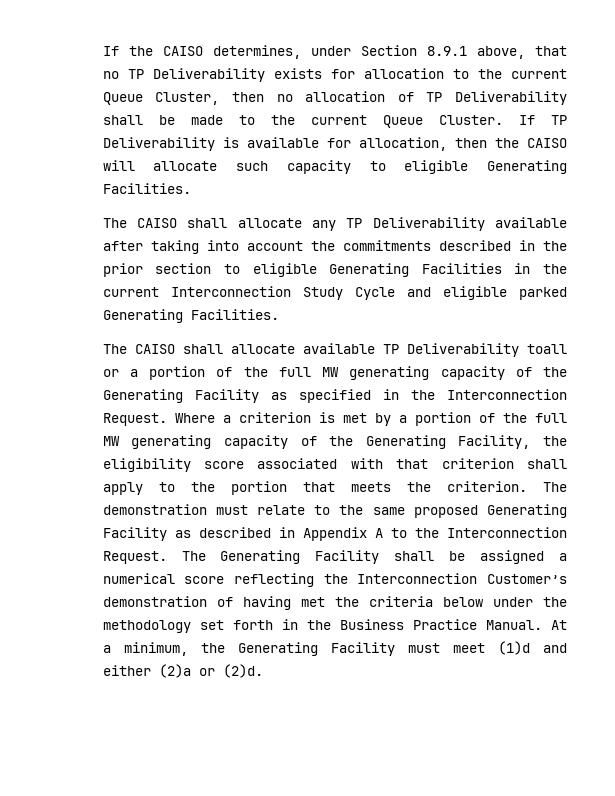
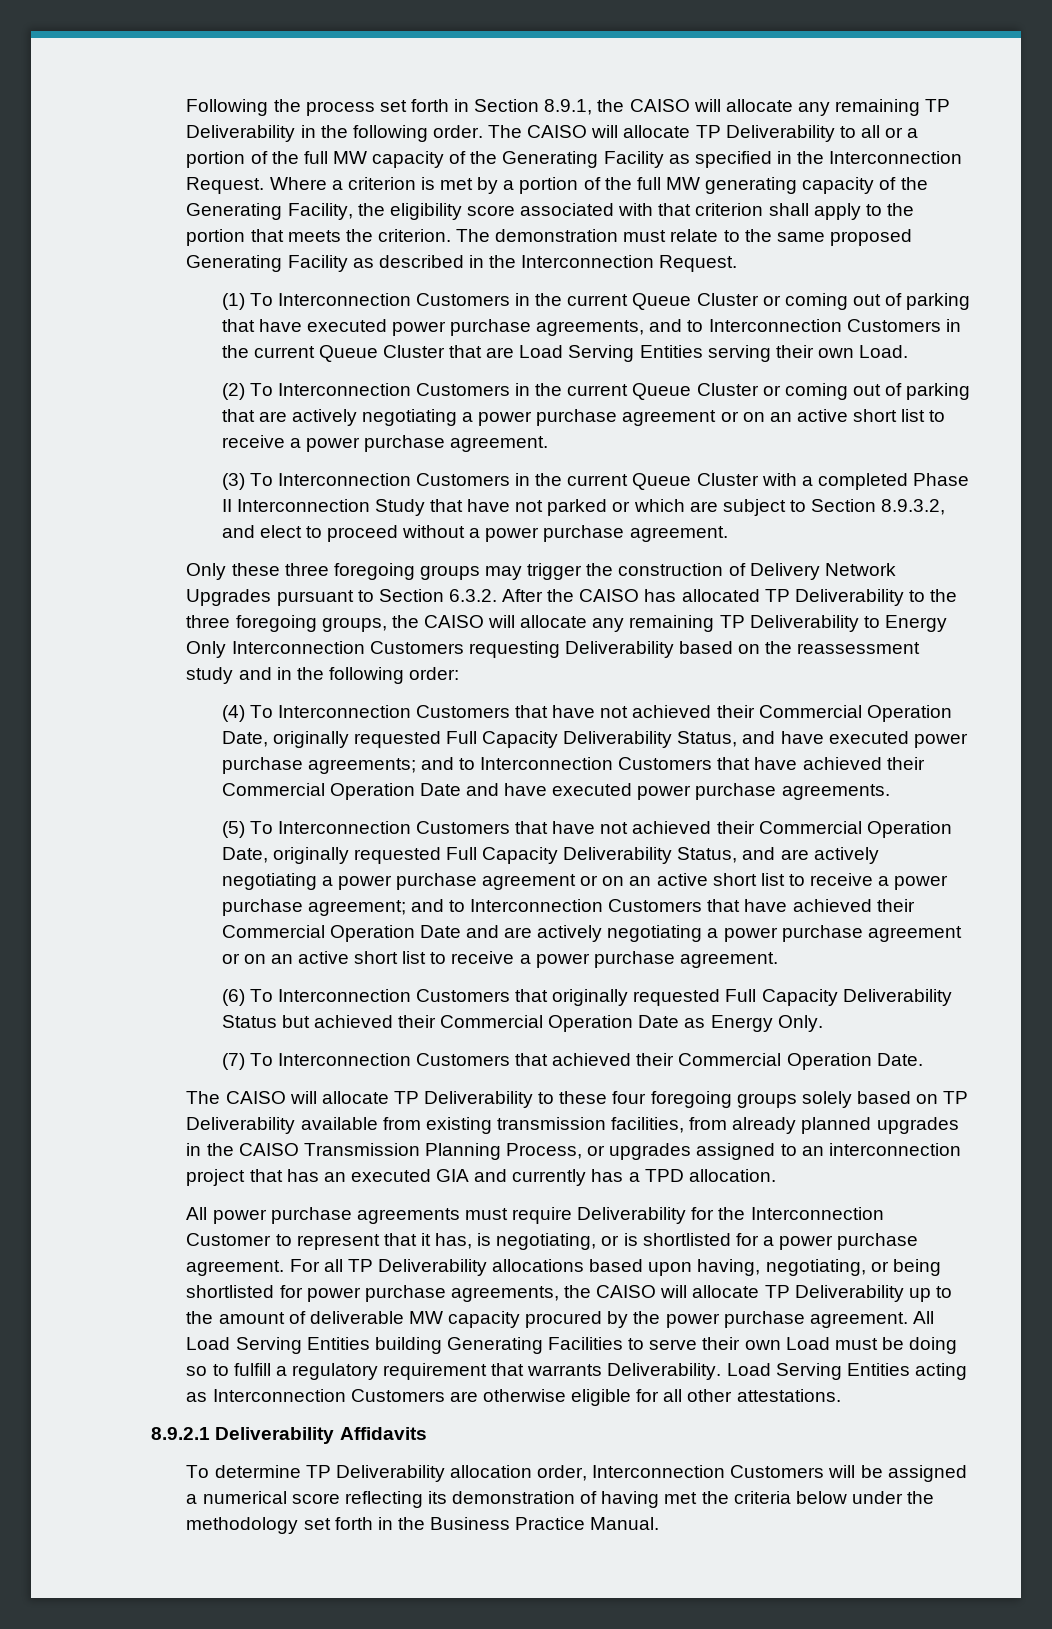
[102,45,567,59] [102,68,567,82] [102,91,567,105] [102,115,567,128] [102,137,568,151] [102,160,567,174] [102,183,191,194] [102,217,567,231] [102,240,568,254] [102,263,567,277] [102,286,568,300] [102,309,279,323] [102,343,567,357] If the CAISO determines, under Section 8.9.1 above, that no TP Deliverability exists for allocation to the current Queue Cluster, then no allocation of TP Deliverability shall be made to the current Queue Cluster. If TP Deliverability is available for allocation, then the CAISO will allocate such capacity to eligible Generating Facilities. // The CAISO shall allocate any TP Deliverability available after taking into account the commitments described in the prior section to eligible Generating Facilities in the current Interconnection Study Cycle and eligible parked Generating Facilities. // The CAISO shall allocate available TP Deliverability toall -> [186,99,951,116] [186,125,880,142] Following the process set forth in Section 8.9.1, the CAISO will allocate any remaining TP Deliverability in the following order. The CAISO will allocate TP Deliverability to all
[349,366,430,380] generating -> (367, 157) none
[302,527,568,541] [102,550,435,564] Appendix A to the Interconnection Request. The Generating Facility shall -> [489,255,738,272] [221,293,971,310] [221,319,961,336] [221,345,909,362] [221,383,971,400] [221,409,946,426] [221,435,549,452] [221,473,970,490] [221,499,946,516] [221,525,728,542] [186,563,896,580] [186,589,958,606] [186,615,947,632] [186,641,921,658] [186,667,460,684] [221,705,952,722] [221,731,968,748] [221,757,925,774] [221,783,890,800] [221,821,952,838] [221,847,879,864] [221,873,949,890] [221,899,915,916] [221,925,962,942] [221,951,778,968] [221,989,952,1006] [221,1015,823,1032] [221,1053,923,1070] [186,1091,969,1108] [186,1117,959,1134] [186,1143,961,1160] [186,1169,776,1186] [186,1207,884,1224] [186,1233,919,1250] [186,1259,941,1276] [186,1285,952,1302] [186,1311,934,1328] [186,1337,958,1354] [186,1363,967,1380] [186,1389,841,1406] [151,1427,427,1444] [186,1465,856,1482] the Interconnection Request. // (1) To Interconnection Customers in the current Queue Cluster or coming out of parking that have executed power purchase agreements, and to Interconnection Customers in the current Queue Cluster that are Load Serving Entities serving their own Load. // (2) To Interconnection Customers in the current Queue Cluster or coming out of parking that are actively negotiating a power purchase agreement or on an active short list to receive a power purchase agreement. // (3) To Interconnection Customers in the current Queue Cluster with a completed Phase II Interconnection Study that have not parked or which are subject to Section 8.9.3.2, and elect to proceed without a power purchase agreement. // Only these three foregoing groups may trigger the construction of Delivery Network Upgrades pursuant to Section 6.3.2. After the CAISO has allocated TP Deliverability to the three foregoing groups, the CAISO will allocate any remaining TP Deliverability to Energy Only Interconnection Customers requesting Deliverability based on the reassessment study and in the following order: // (4) To Interconnection Customers that have not achieved their Commercial Operation Date, originally requested Full Capacity Deliverability Status, and have executed power purchase agreements; and to Interconnection Customers that have achieved their Commercial Operation Date and have executed power purchase agreements. // (5) To Interconnection Customers that have not achieved their Commercial Operation Date, originally requested Full Capacity Deliverability Status, and are actively negotiating a power purchase agreement or on an active short list to receive a power purchase agreement; and to Interconnection Customers that have achieved their Commercial Operation Date and are actively negotiating a power purchase agreement or on an active short list to receive a power purchase agreement. // (6) To Interconnection Customers that originally requested Full Capacity Deliverability Status but achieved their Commercial Operation Date as Energy Only. // (7) To Interconnection Customers that achieved their Commercial Operation Date. // The CAISO will allocate TP Deliverability to these four foregoing groups solely based on TP Deliverability available from existing transmission facilities, from already planned upgrades in the CAISO Transmission Planning Process, or upgrades assigned to an interconnection project that has an executed GIA and currently has a TPD allocation. // All power purchase agreements must require Deliverability for the Interconnection Customer to represent that it has, is negotiating, or is shortlisted for a power purchase agreement. For all TP Deliverability allocations based upon having, negotiating, or being shortlisted for power purchase agreements, the CAISO will allocate TP Deliverability up to the amount of deliverable MW capacity procured by the power purchase agreement. All Load Serving Entities building Generating Facilities to serve their own Load must be doing so to fulfill a regulatory requirement that warrants Deliverability. Load Serving Entities acting as Interconnection Customers are otherwise eligible for all other attestations. // 8.9.2.1 Deliverability Affidavits // To determine TP Deliverability allocation order, Interconnection Customers will
[323,573,567,584] the Interconnection Customer’s -> [427,1491,447,1504] its
[551,620,568,630] [102,641,568,656] [102,664,263,678] At a minimum, the Generating Facility must meet (1)d and either (2)a or (2)d. -> (660, 1523) none

